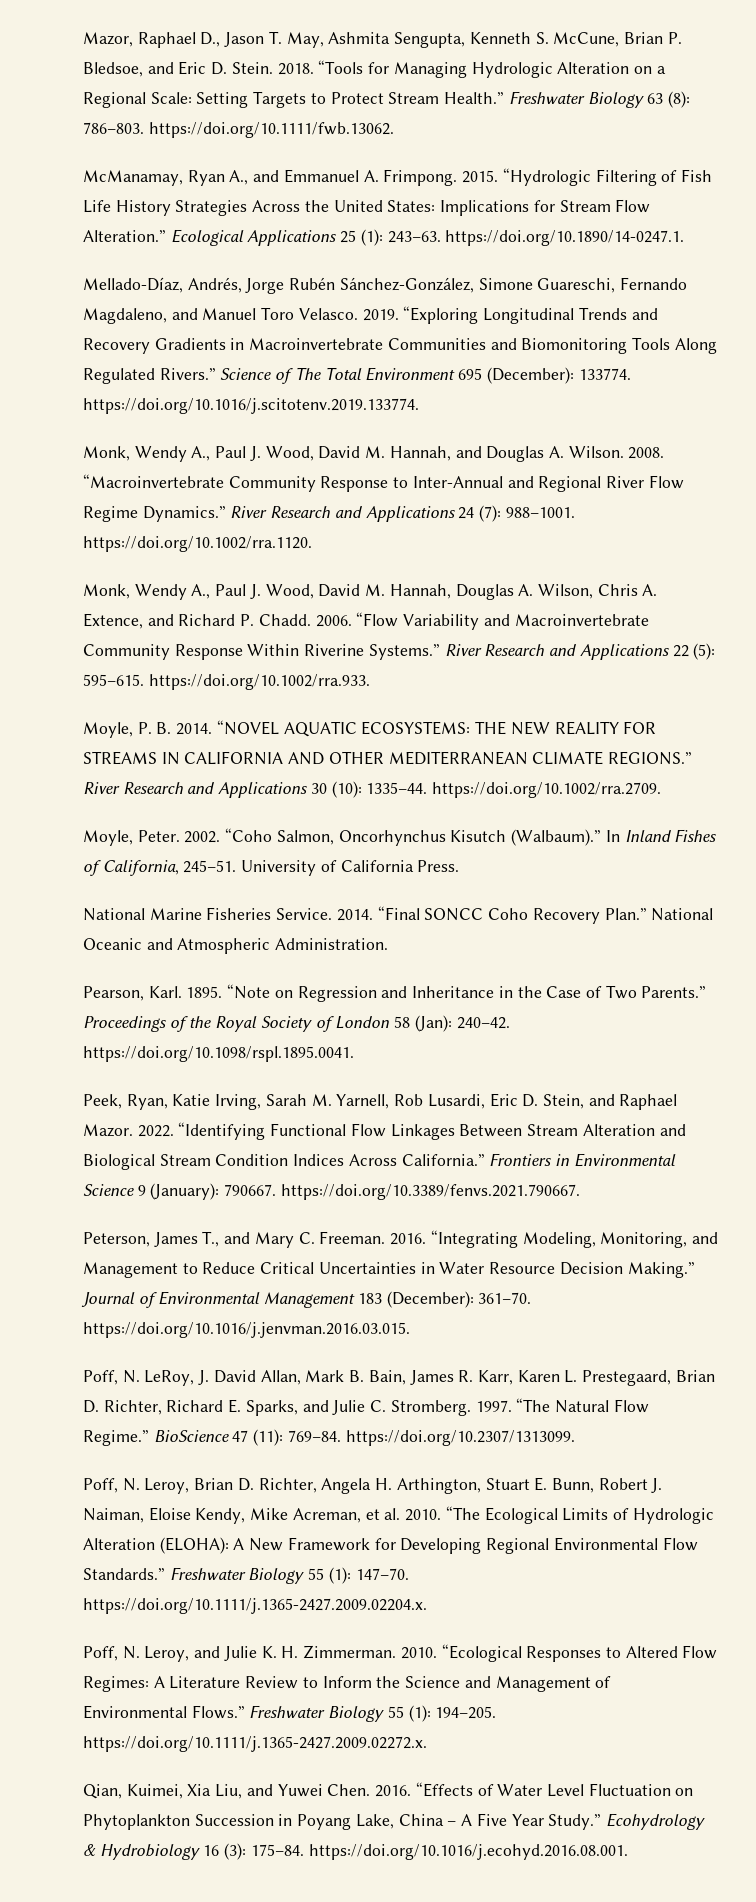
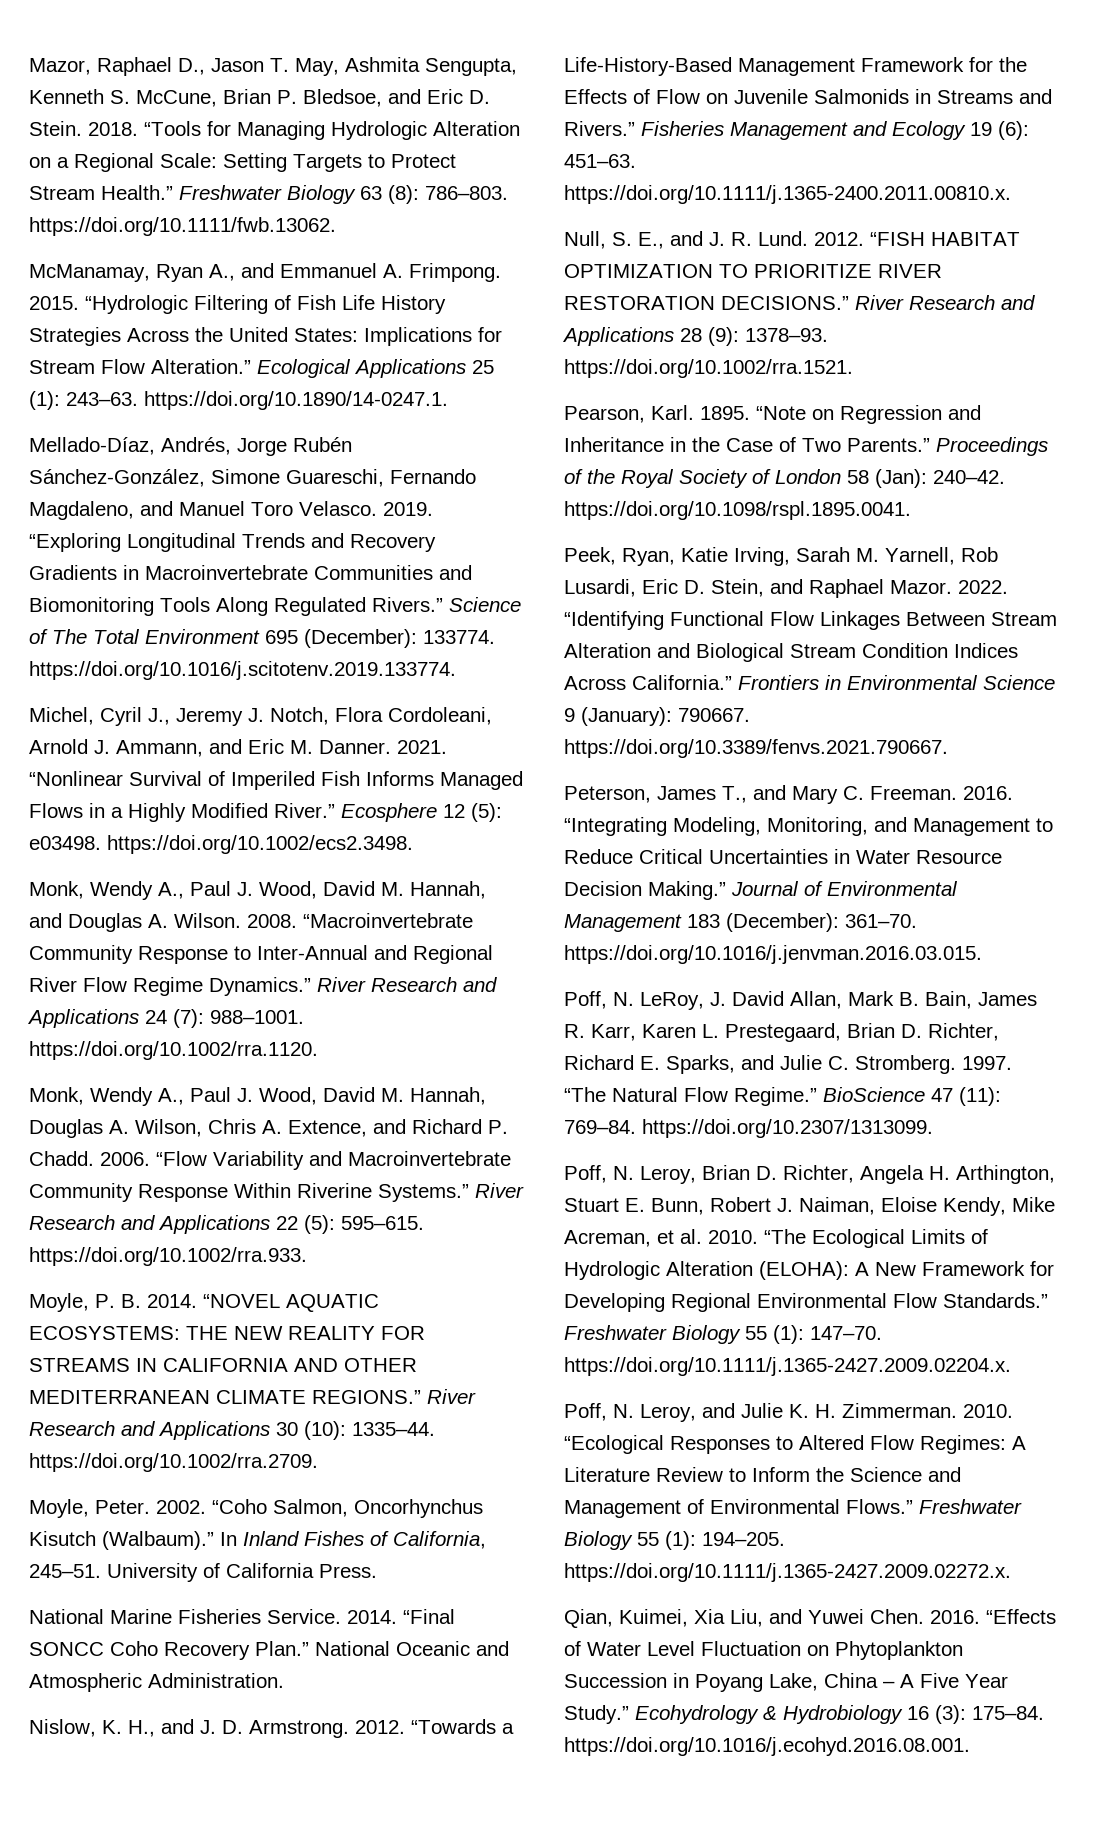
(419, 406) none -> [29,707,492,726] [29,739,447,757] [29,771,523,790] [29,803,502,822] [29,835,413,854] // Michel, Cyril J., Jeremy J. Notch, Flora Cordoleani, Arnold J. Ammann, and Eric M. Danner. 2021. “Nonlinear Survival of Imperiled Fish Informs Managed Flows in a Highly Modified River.” Ecosphere 12 (5): e03498. https://doi.org/10.1002/ecs2.3498.
(389, 944) none -> [29,1719,514,1738] [564,57,1027,76] [564,89,1052,104] [564,121,1029,140] [564,154,636,168] [564,185,1011,204] [564,231,1020,249] [564,264,942,278] [564,295,1035,310] [562,327,828,346] [564,359,853,378] // Nislow, K. H., and J. D. Armstrong. 2012. “Towards a Life-History-Based Management Framework for the Effects of Flow on Juvenile Salmonids in Streams and Rivers.” Fisheries Management and Ecology 19 (6): 451–63. https://doi.org/10.1111/j.1365-2400.2011.00810.x. // Null, S. E., and J. R. Lund. 2012. “FISH HABITAT OPTIMIZATION TO PRIORITIZE RIVER RESTORATION DECISIONS.” River Research and Applications 28 (9): 1378–93. https://doi.org/10.1002/rra.1521.

